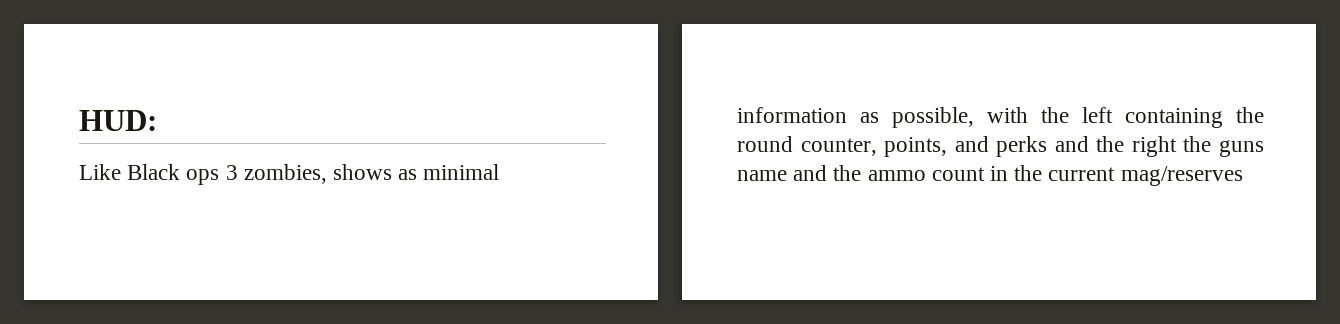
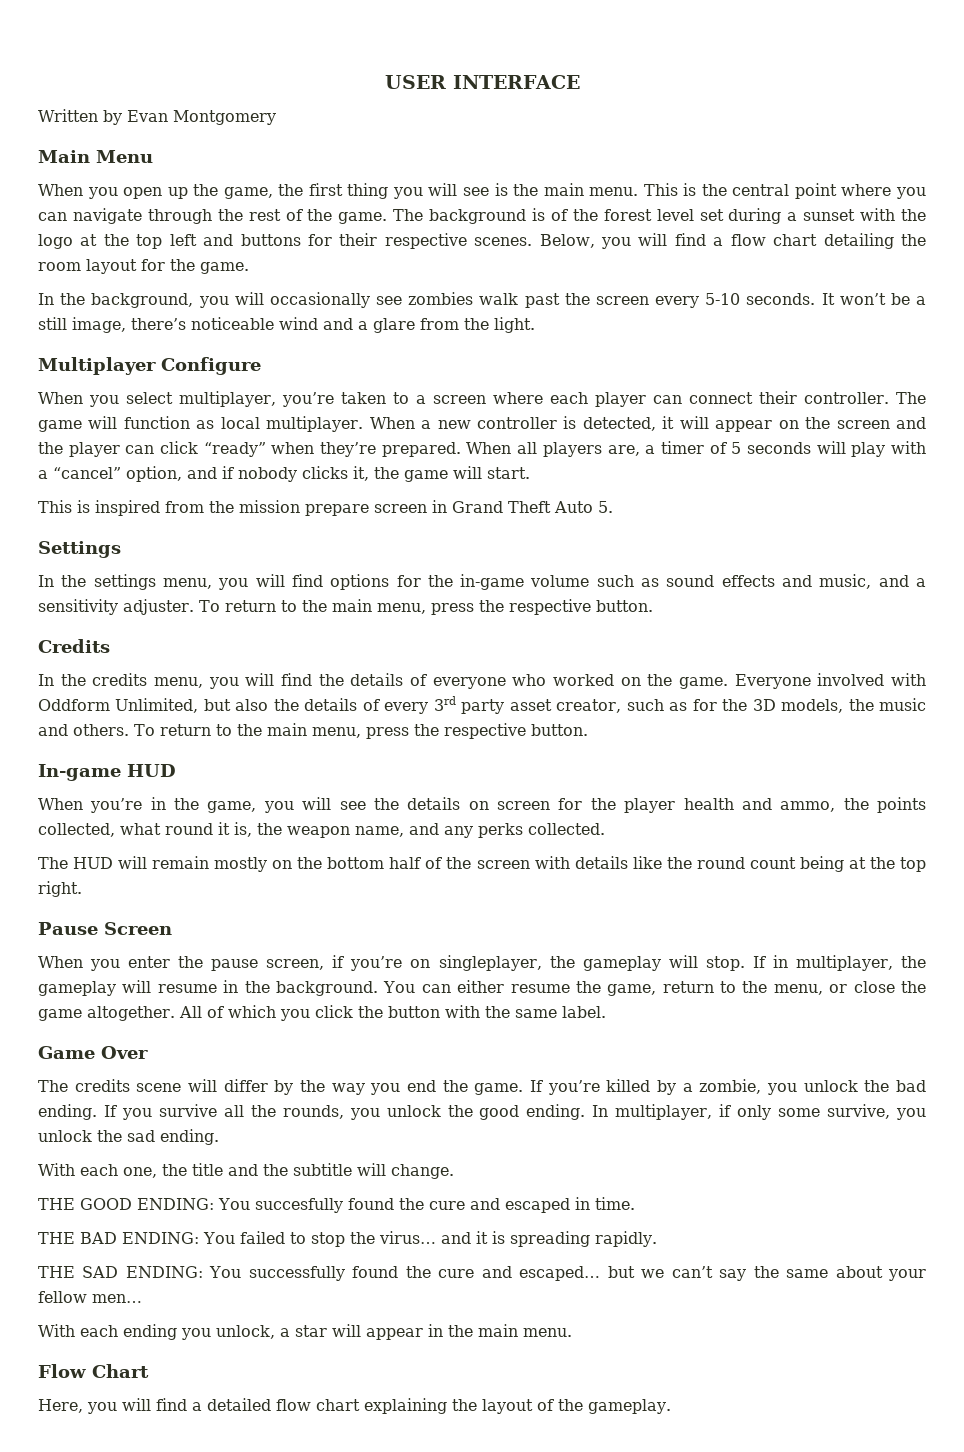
[79,110,157,131] [79,164,500,185] [737,107,1264,128] [737,136,1264,157] [737,165,1243,186] HUD: // Like Black ops 3 zombies, shows as minimal information as possible, with the left containing the round counter, points, and perks and the right the guns name and the ammo count in the current mag/reserves -> [384,75,580,89] [38,109,276,125] [38,150,153,163] [38,183,926,199] [38,208,926,224] [38,233,926,249] [38,259,249,274] [38,292,926,308] [38,317,535,333] [38,357,261,375] [38,391,926,407] [38,416,926,432] [38,441,927,457] [38,466,530,482] [38,500,613,516] [38,541,121,558] [38,574,926,590] [38,599,653,615] [38,639,110,653] [38,673,926,689] [38,696,927,714] [38,723,588,739] [38,764,176,781] [38,797,926,813] [38,822,605,838] [38,856,926,872] [38,881,82,897] [38,922,172,935] [38,955,926,971] [38,980,927,996] [38,1005,606,1021] [38,1046,148,1059] [38,1079,926,1095] [38,1104,926,1120] [38,1129,219,1145] [38,1163,454,1179] [38,1197,635,1213] [38,1231,657,1247] [38,1266,927,1281] [38,1291,142,1303] [38,1324,572,1340] [38,1364,149,1378] [38,1398,671,1414] USER INTERFACE // Written by Evan Montgomery // Main Menu // When you open up the game, the first thing you will see is the main menu. This is the central point where you can navigate through the rest of the game. The background is of the forest level set during a sunset with the logo at the top left and buttons for their respective scenes. Below, you will find a flow chart detailing the room layout for the game. // In the background, you will occasionally see zombies walk past the screen every 5-10 seconds. It won’t be a still image, there’s noticeable wind and a glare from the light. // Multiplayer Configure // When you select multiplayer, you’re taken to a screen where each player can connect their controller. The game will function as local multiplayer. When a new controller is detected, it will appear on the screen and the player can click “ready” when they’re prepared. When all players are, a timer of 5 seconds will play with a “cancel” option, and if nobody clicks it, the game will start. // This is inspired from the mission prepare screen in Grand Theft Auto 5. // Settings // In the settings menu, you will find options for the in-game volume such as sound effects and music, and a sensitivity adjuster. To return to the main menu, press the respective button. // Credits // In the credits menu, you will find the details of everyone who worked on the game. Everyone involved with Oddform Unlimited, but also the details of every 3rd party asset creator, such as for the 3D models, the music and others. To return to the main menu, press the respective button. // In-game HUD // When you’re in the game, you will see the details on screen for the player health and ammo, the points collected, what round it is, the weapon name, and any perks collected. // The HUD will remain mostly on the bottom half of the screen with details like the round count being at the top right. // Pause Screen // When you enter the pause screen, if you’re on singleplayer, the gameplay will stop. If in multiplayer, the gameplay will resume in the background. You can either resume the game, return to the menu, or close the game altogether. All of which you click the button with the same label. // Game Over // The credits scene will differ by the way you end the game. If you’re killed by a zombie, you unlock the bad ending. If you survive all the rounds, you unlock the good ending. In multiplayer, if only some survive, you unlock the sad ending. // With each one, the title and the subtitle will change. // THE GOOD ENDING: You succesfully found the cure and escaped in time. // THE BAD ENDING: You failed to stop the virus… and it is spreading rapidly. // THE SAD ENDING: You successfully found the cure and escaped… but we can’t say the same about your fellow men… // With each ending you unlock, a star will appear in the main menu. // Flow Chart // Here, you will find a detailed flow chart explaining the layout of the gameplay.

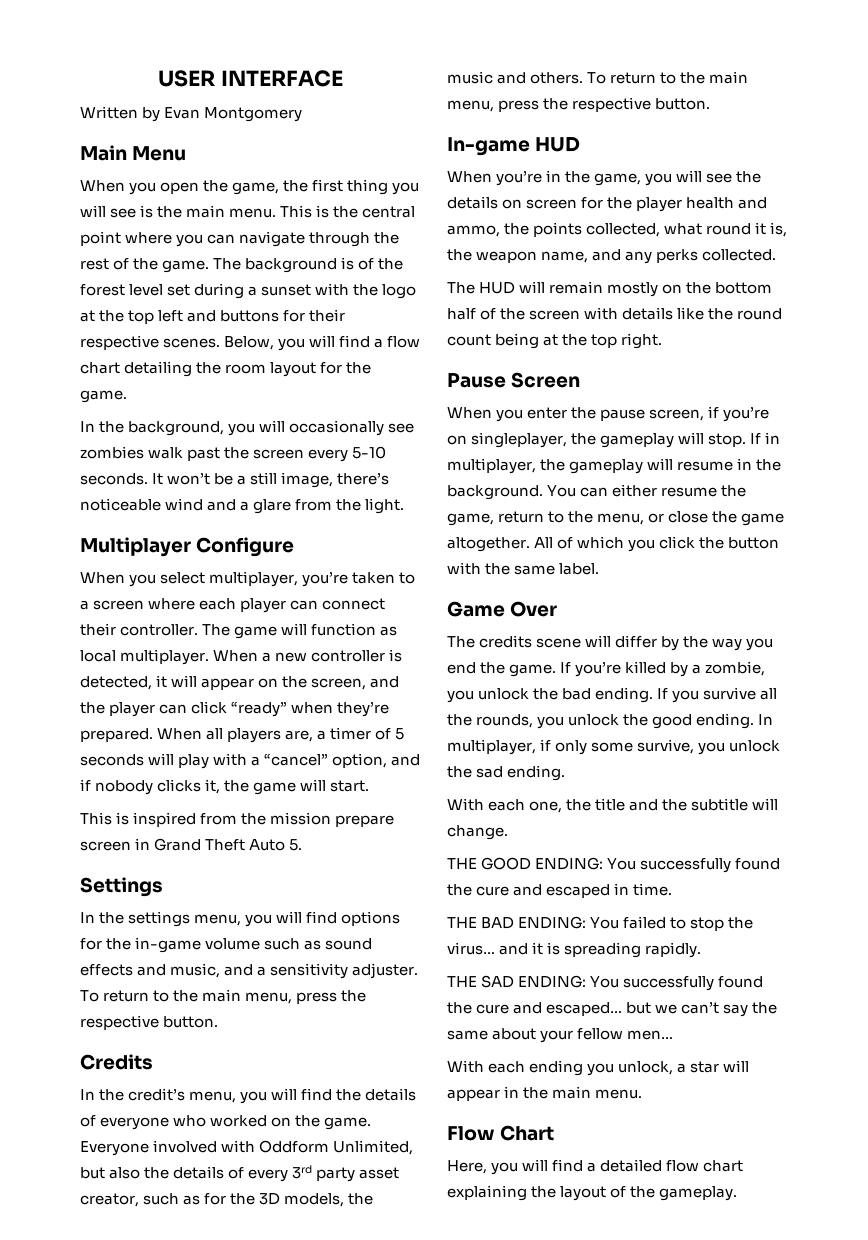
[167,187,188,199] up -> (200, 188) none
[836,420,890,429] screen -> [311,678,367,690] screen,
[92,673,148,686] credits -> [128,1088,186,1101] credit’s
[254,1198,343,1213] succesfully -> [640,858,732,873] successfully

